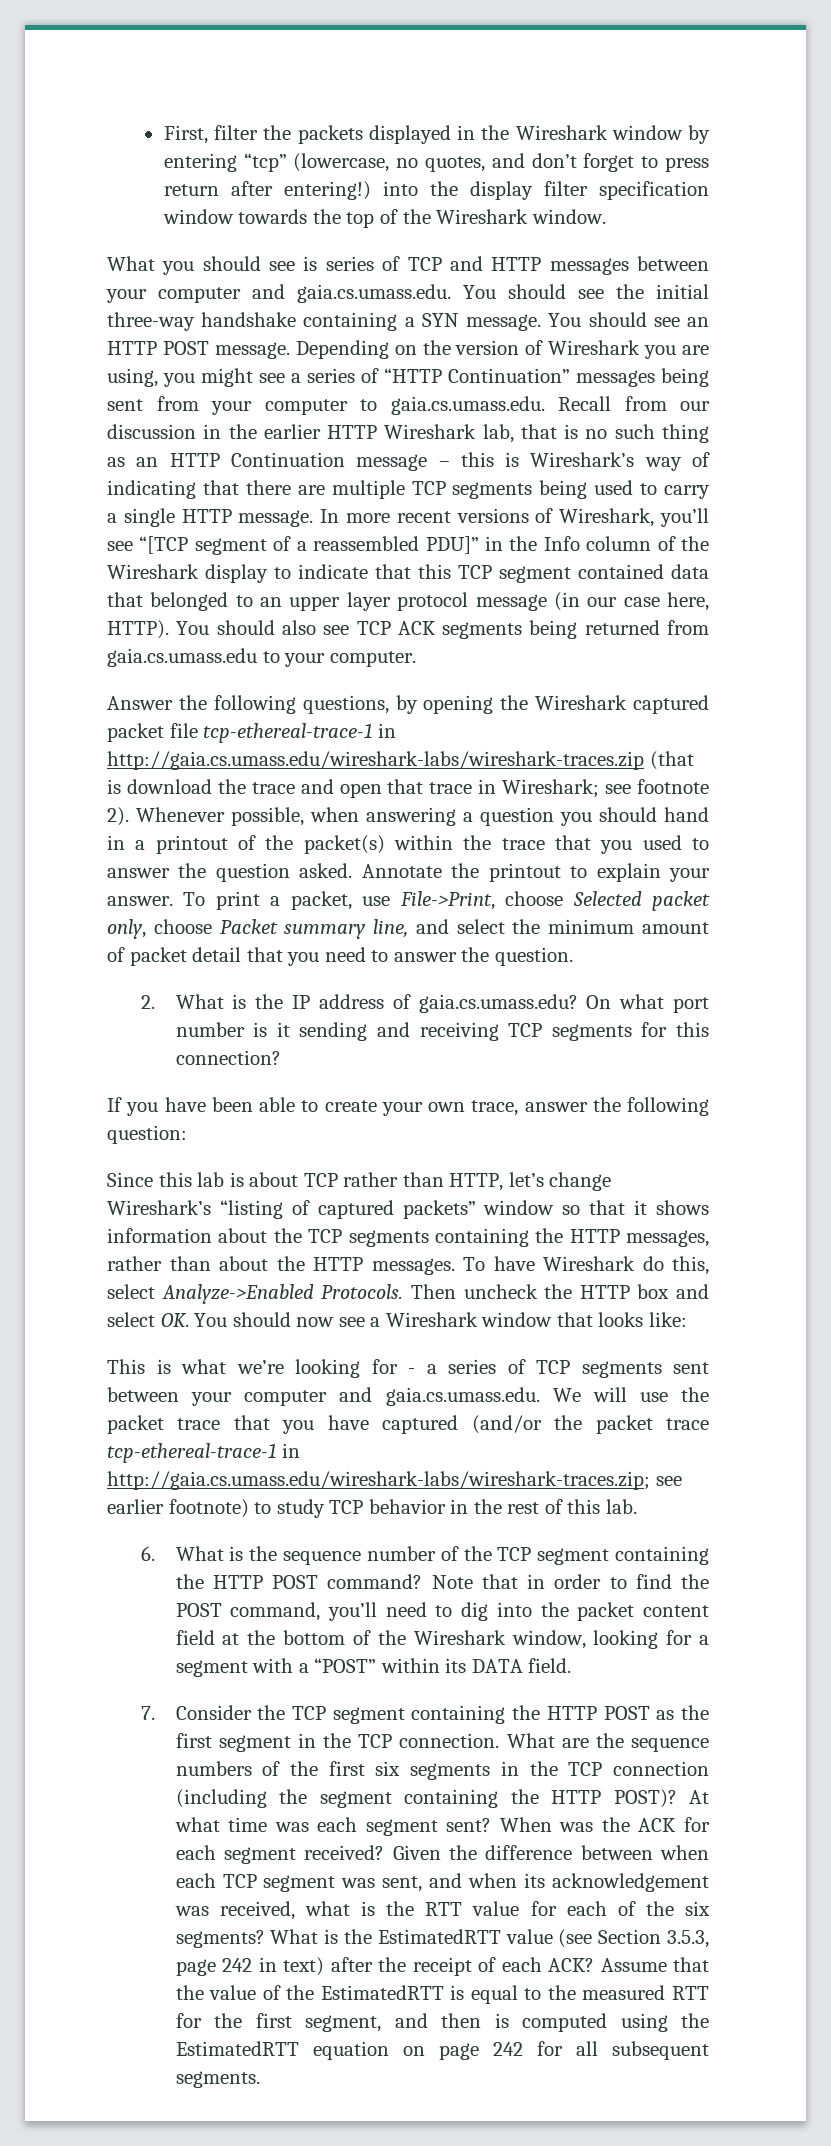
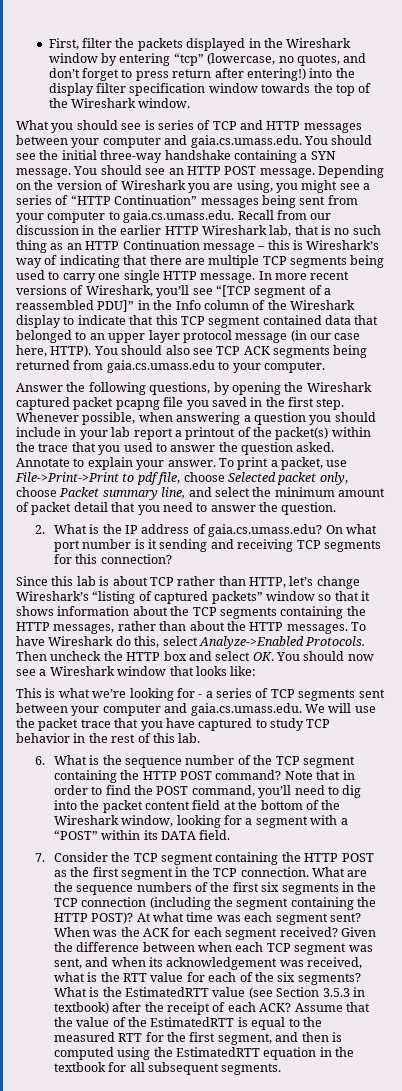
[107,513,117,523] a -> [98,273,121,280] one
[169,723,396,743] [107,751,694,770] [107,779,710,798] [107,807,129,826] file tcp-ethereal-trace-1 in http://gaia.cs.umass.edu/wireshark-labs/wireshark-traces.zip (that is download the trace and open that trace in Wireshark; see footnote 2). -> [115,397,345,410] pcapng file you saved in the first step.
[664,807,709,822] [107,835,125,850] hand in -> [16,427,173,440] include in your lab report
[451,863,561,882] the printout -> (70, 462) none
[399,891,495,910] File->Print, -> [15,472,181,485] File->Print->Print to pdf file,
[107,1097,709,1116] [107,1125,187,1144] // If you have been able to create your own trace, answer the following question: -> (172, 559) none
[471,1415,710,1434] [107,1443,300,1463] [107,1471,682,1490] [107,1499,249,1518] (and/or the packet trace tcp-ethereal-trace-1 in http://gaia.cs.umass.edu/wireshark-labs/wireshark-traces.zip; see earlier footnote) -> (253, 724) none
[667,1930,710,1948] [175,1957,325,1976] 3.5.3, page 242 in text) -> [322,987,365,997] [53,1002,109,1014] 3.5.3 in textbook)
[402,2042,523,2060] on page 242 -> [319,1047,355,1057] [53,1062,106,1072] in the textbook

